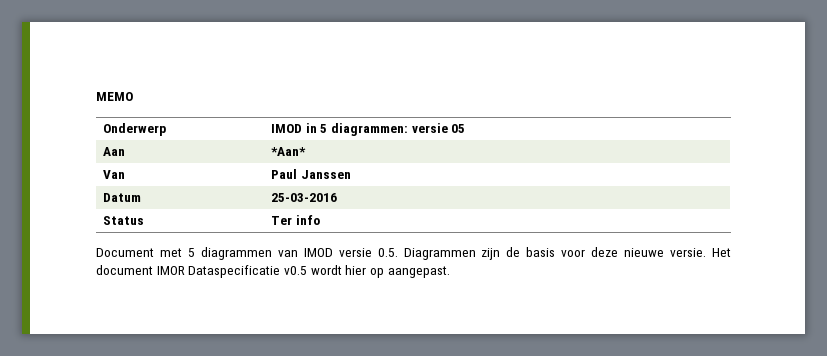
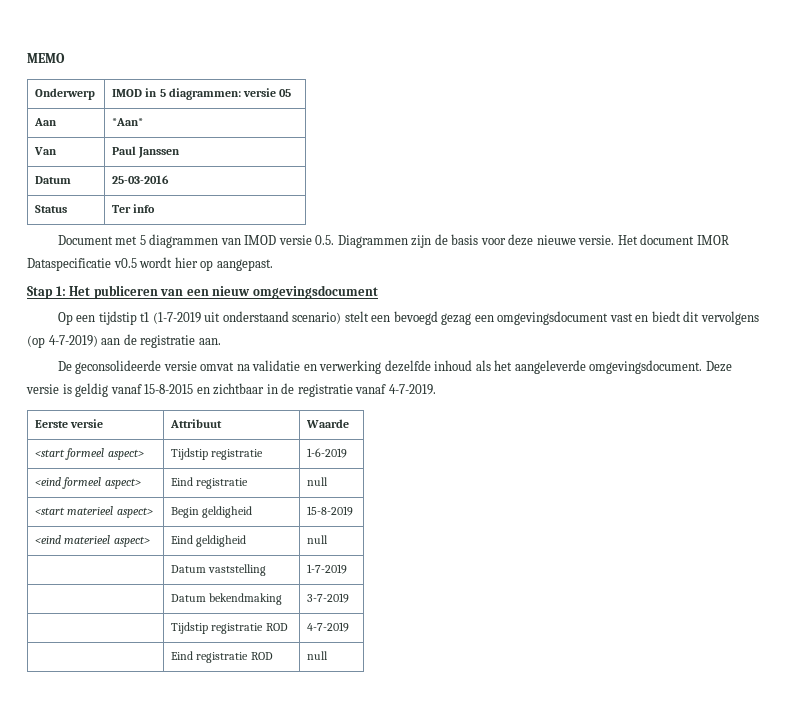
(450, 272) none -> [27,285,378,299] [57,311,759,325] [27,334,221,348] [57,360,732,374] [26,383,436,397] [35,419,104,428] [170,419,223,428] [306,419,350,428] [35,448,144,460] [171,448,264,460] [307,448,348,458] [35,477,141,489] [171,477,249,489] [307,477,329,486] [35,506,153,518] [171,506,253,518] [307,506,354,516] [35,535,150,547] [171,535,247,547] [307,535,329,544] [171,564,267,576] [307,564,348,574] [171,593,283,605] [307,593,350,603] [171,622,288,634] [307,622,350,632] [171,651,273,663] [307,651,329,660] // Stap 1: Het publiceren van een nieuw omgevingsdocument // Op een tijdstip t1 (1-7-2019 uit onderstaand scenario) stelt een bevoegd gezag een omgevingsdocument vast en biedt dit vervolgens (op 4-7-2019) aan de registratie aan. // De geconsolideerde versie omvat na validatie en verwerking dezelfde inhoud als het aangeleverde omgevingsdocument. Deze versie is geldig vanaf 15-8-2015 en zichtbaar in de registratie vanaf 4-7-2019. // Eerste versie | Attribuut | Waarde // <start formeel aspect> | Tijdstip registratie | 1-6-2019 // <eind formeel aspect> | Eind registratie | null // <start materieel aspect> | Begin geldigheid | 15-8-2019 // <eind materieel aspect> | Eind geldigheid | null // | Datum vaststelling | 1-7-2019 // | Datum bekendmaking | 3-7-2019 // | Tijdstip registratie ROD | 4-7-2019 // | Eind registratie ROD | null

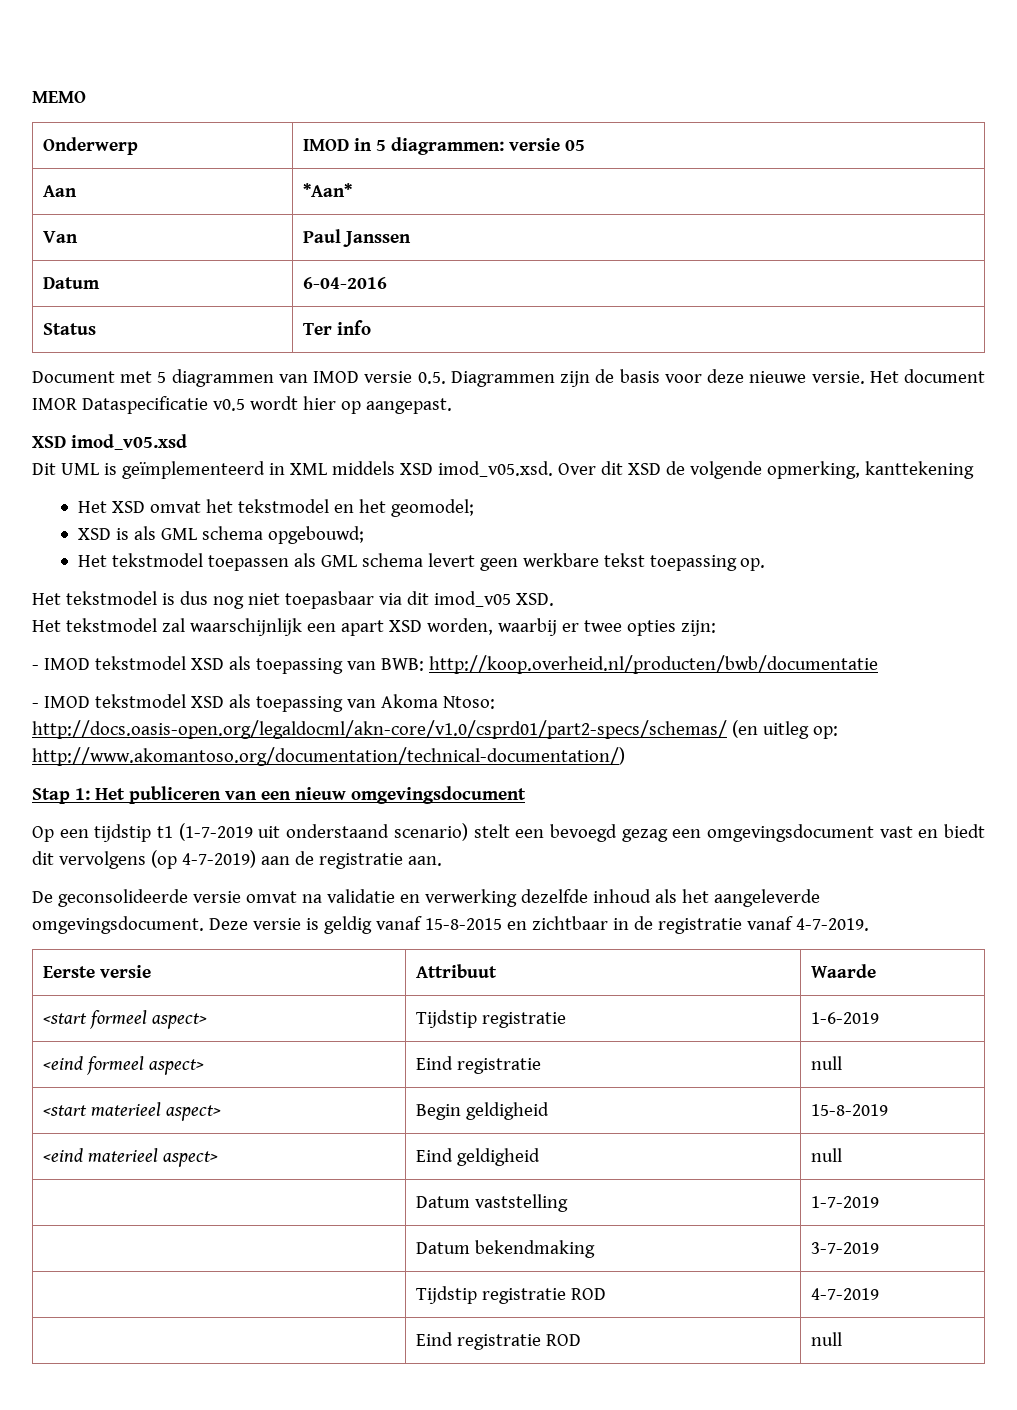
[112,175,170,184] 25-03-2016 -> [302,277,387,289] 6-04-2016
(273, 265) none -> [32,434,187,450] [32,461,974,479] [77,499,474,517] [77,526,364,544] [77,553,766,571] [32,591,554,609] [32,618,716,636] [32,655,878,674] [32,694,495,712] [32,720,838,739] [32,747,625,766] // XSD imod_v05.xsd // Dit UML is geïmplementeerd in XML middels XSD imod_v05.xsd. Over dit XSD de volgende opmerking, kanttekening // Het XSD omvat het tekstmodel en het geomodel; // XSD is als GML schema opgebouwd; // Het tekstmodel toepassen als GML schema levert geen werkbare tekst toepassing op. // Het tekstmodel is dus nog niet toepasbaar via dit imod_v05 XSD. // Het tekstmodel zal waarschijnlijk een apart XSD worden, waarbij er twee opties zijn: // - IMOD tekstmodel XSD als toepassing van BWB: http://koop.overheid.nl/producten/bwb/documentatie // - IMOD tekstmodel XSD als toepassing van Akoma Ntoso: http://docs.oasis-open.org/legaldocml/akn-core/v1.0/csprd01/part2-specs/schemas/ (en uitleg op: http://www.akomantoso.org/documentation/technical-documentation/)

